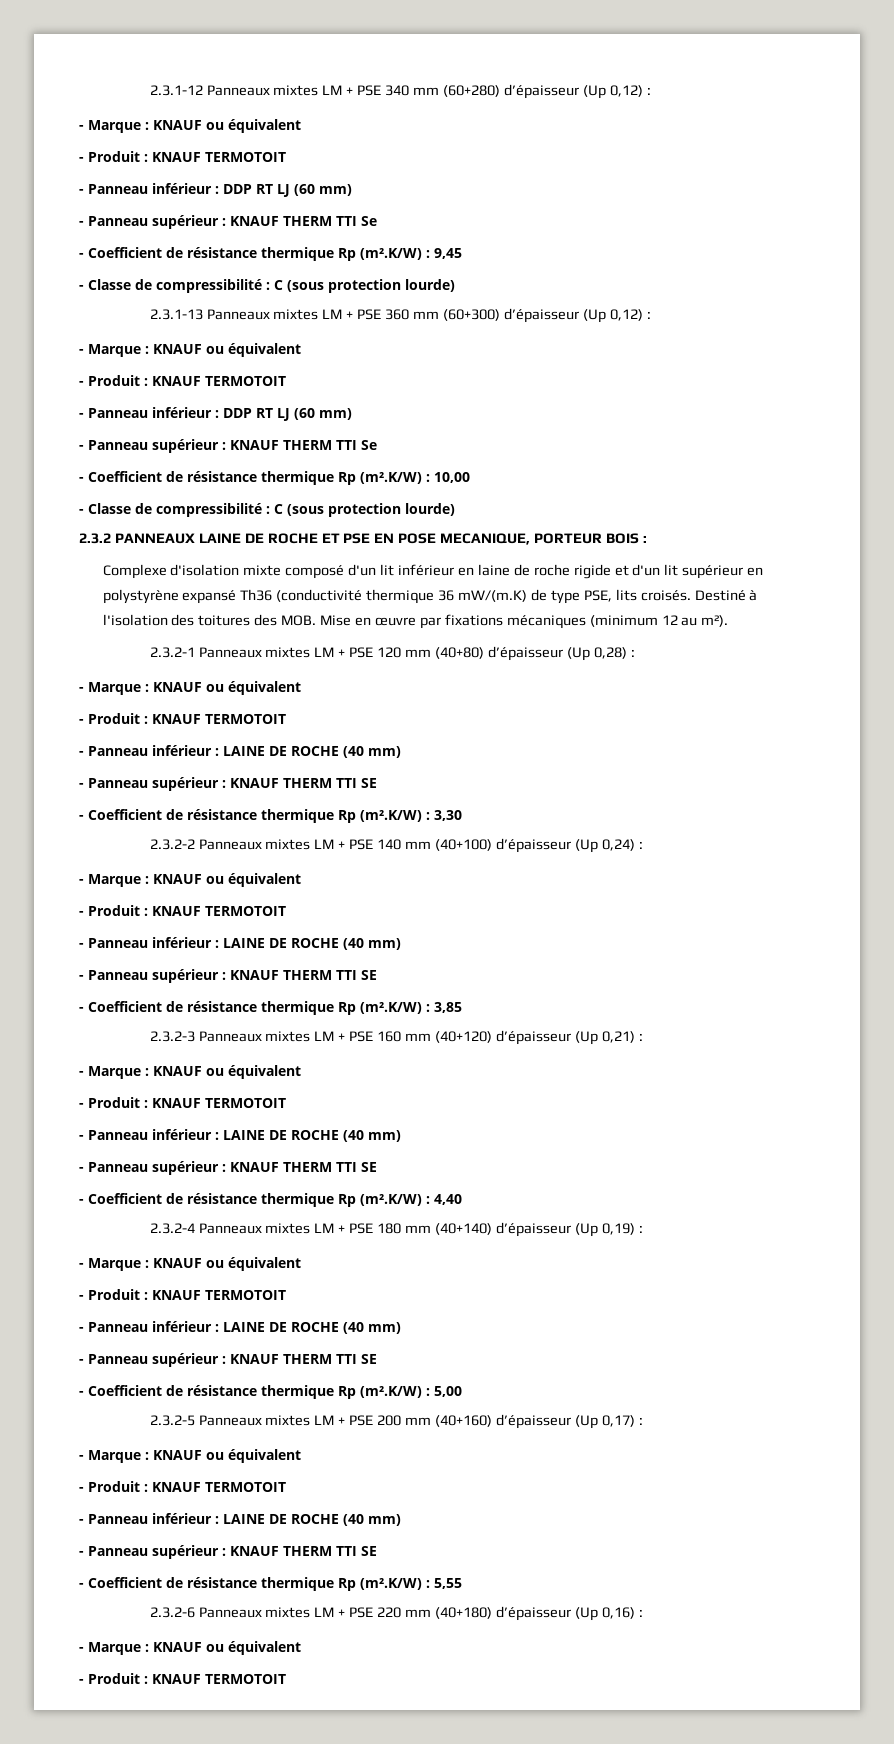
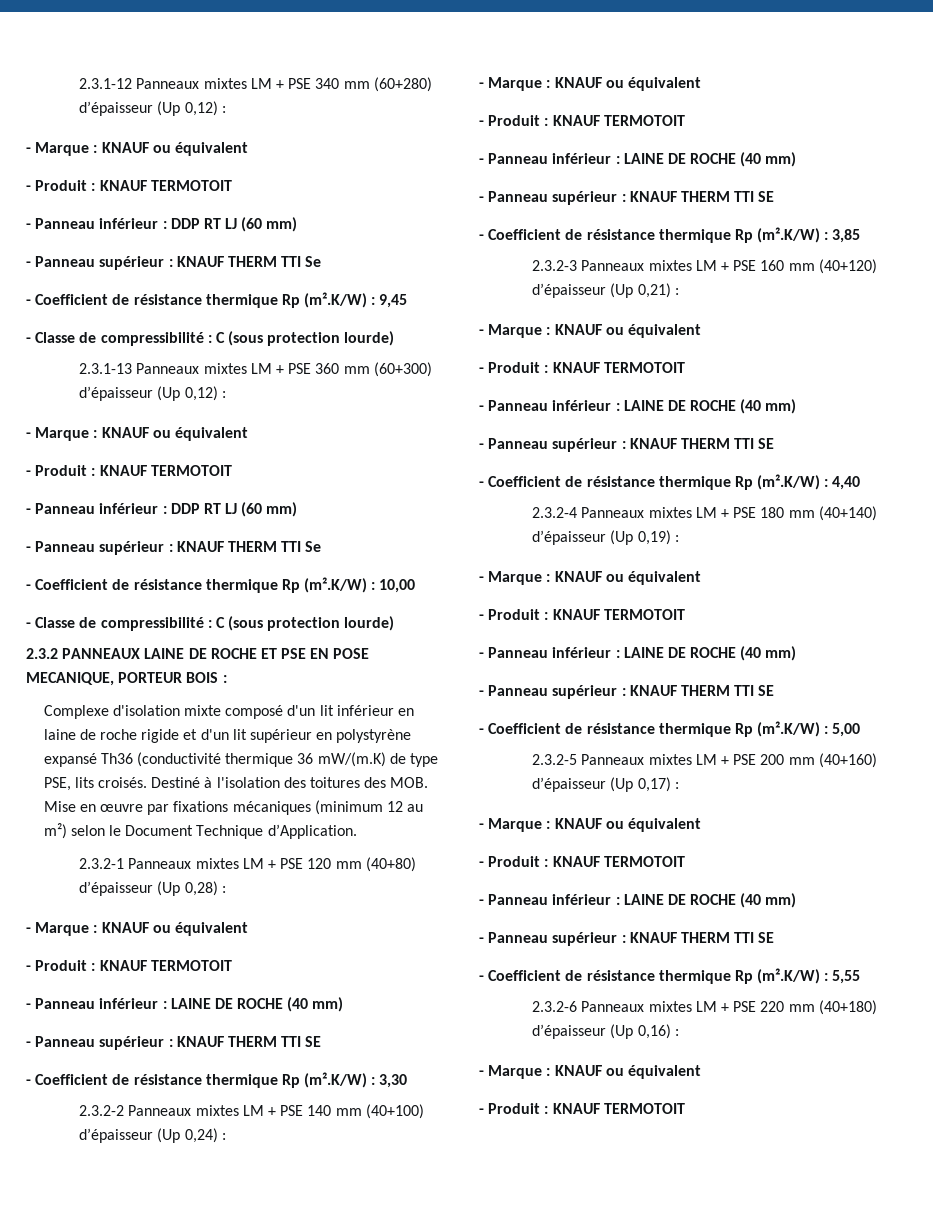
[701,615,729,627] m²). -> [43,823,357,839] m²) selon le Document Technique d’Application.

